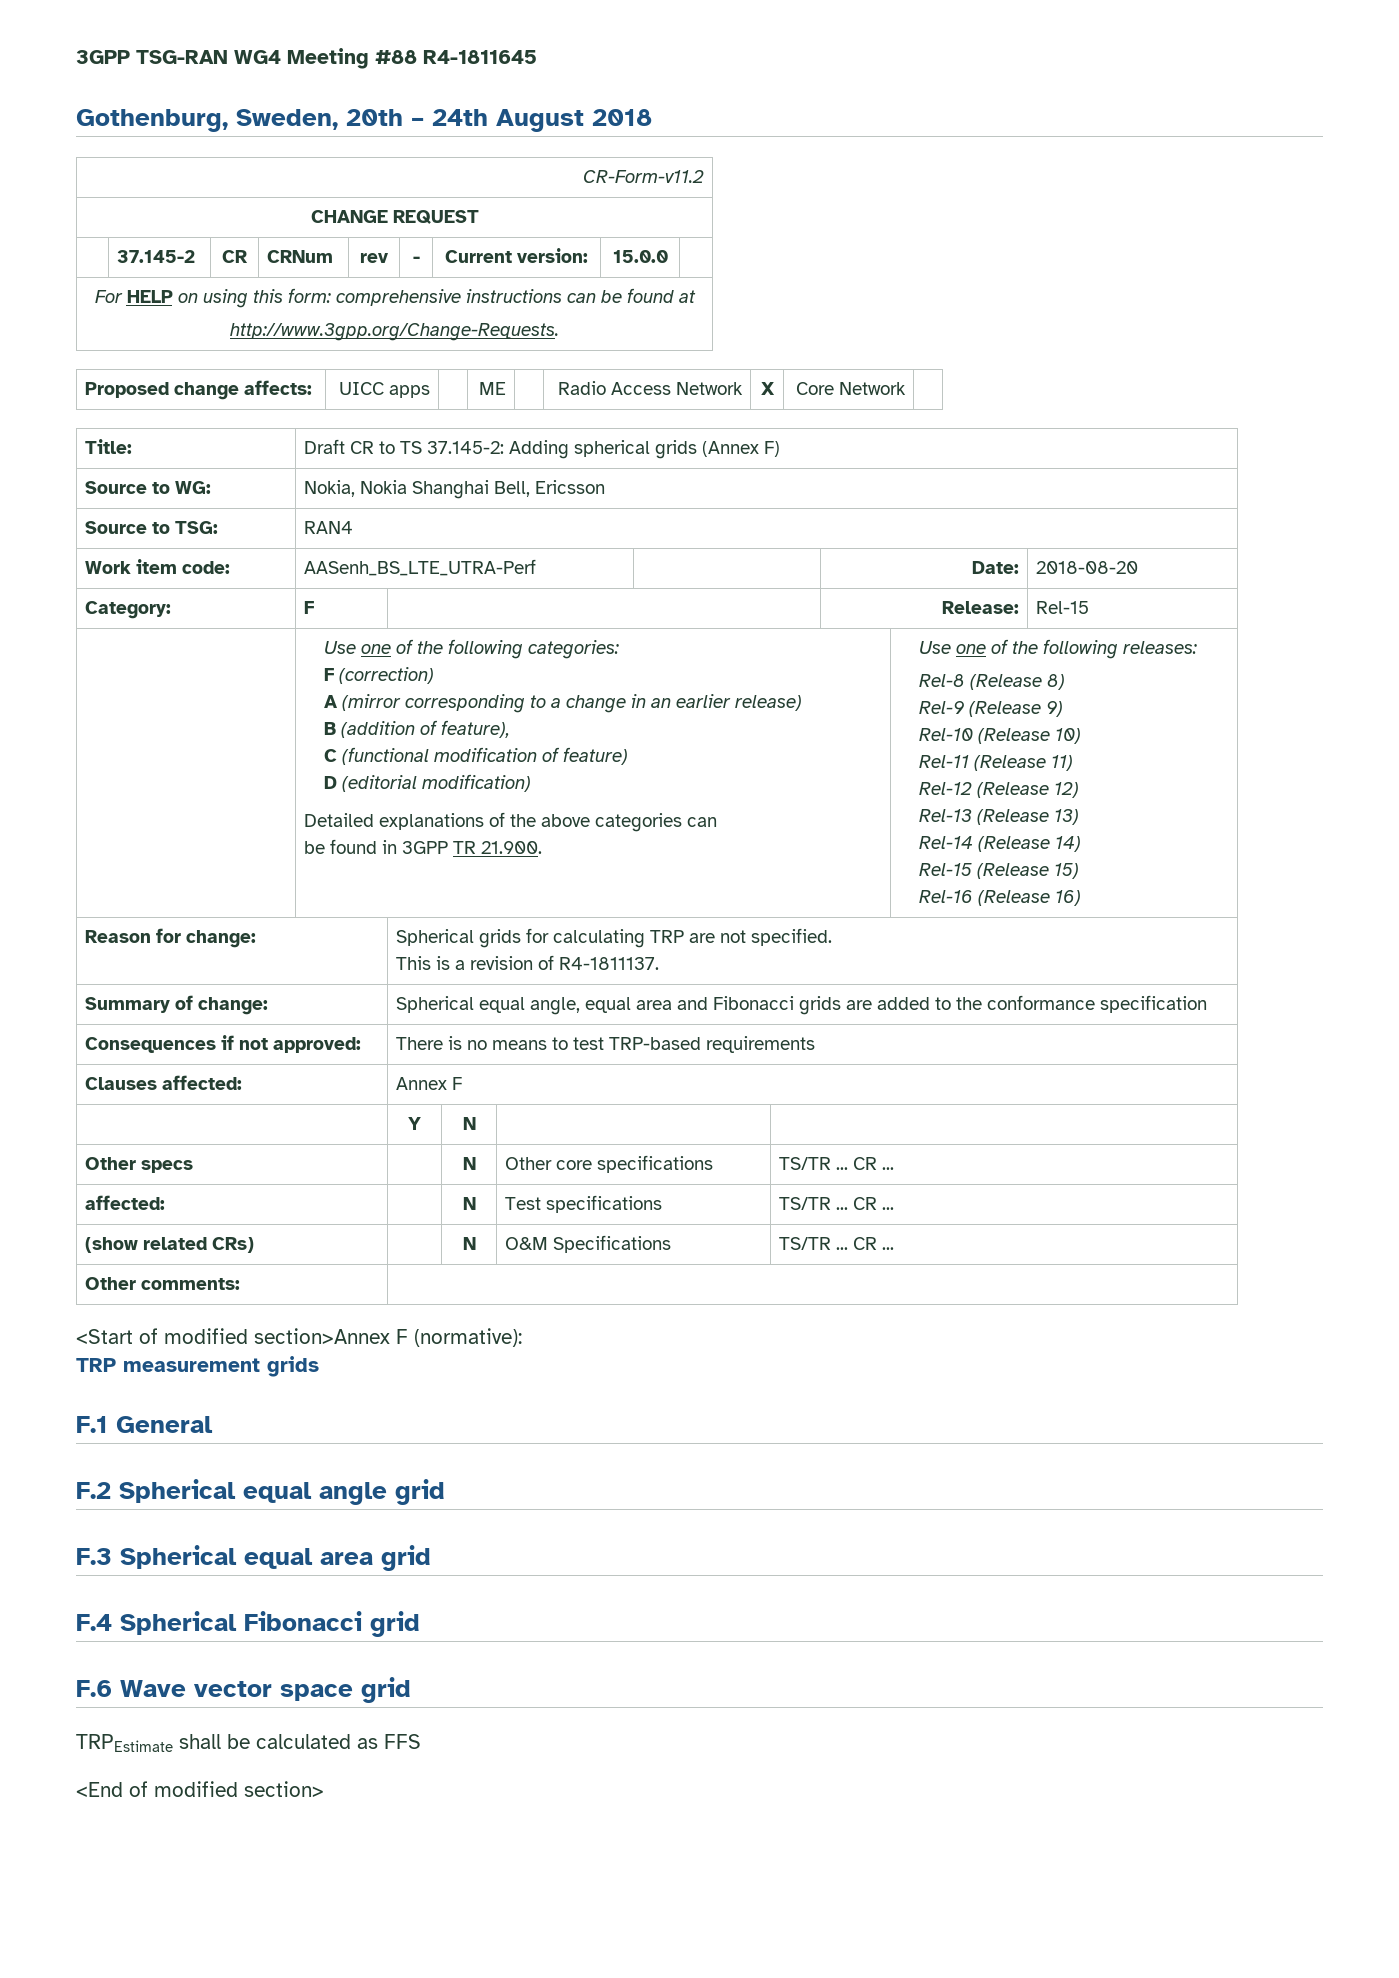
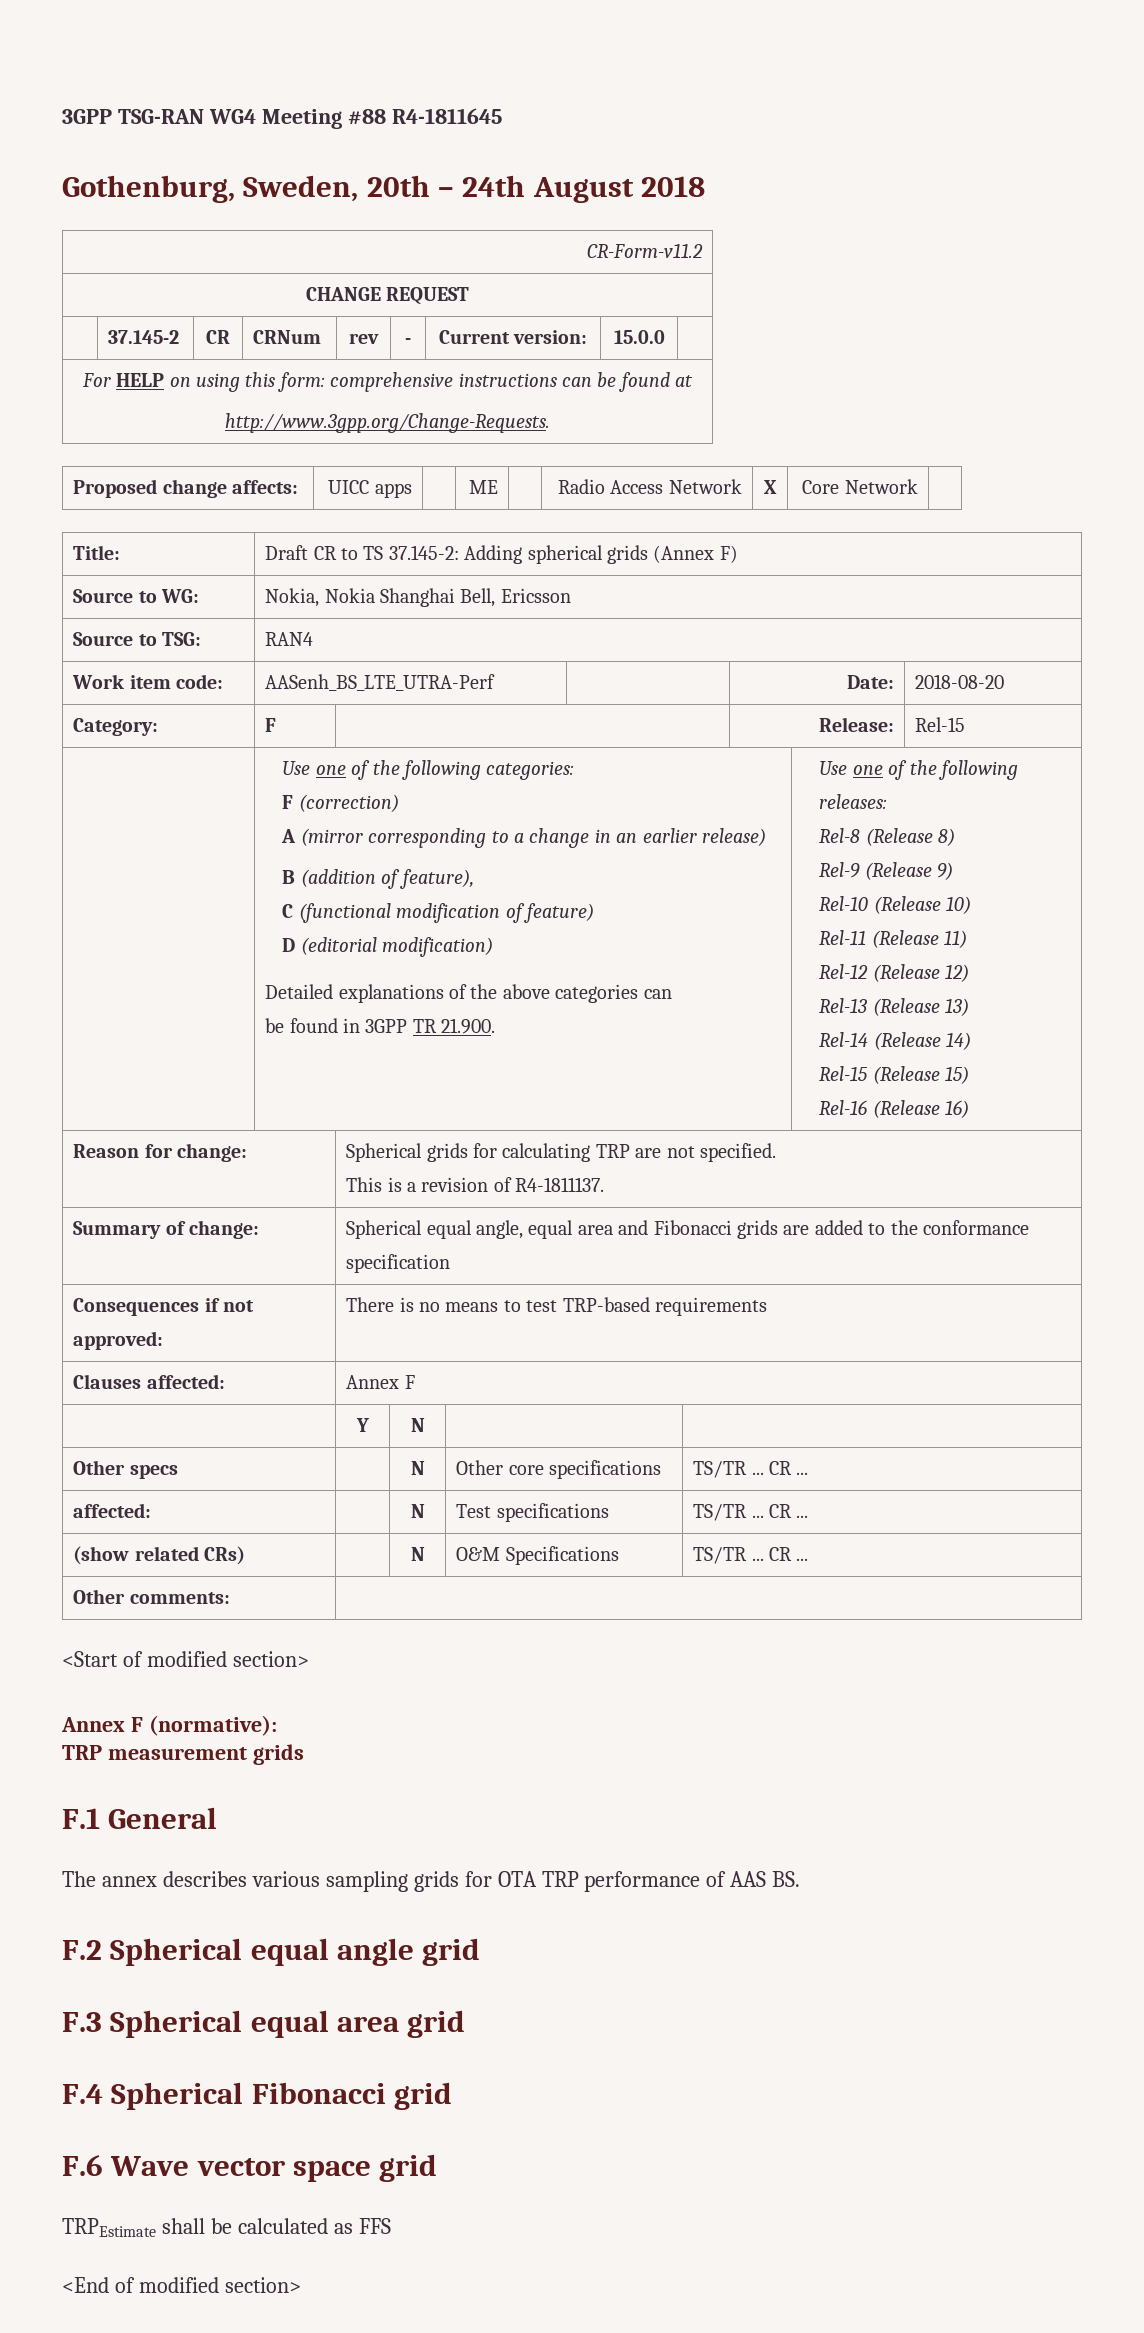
[254,1328,390,1344] section>Annex -> [232,1651,309,1667] [61,1717,125,1732] section> // Annex
(213, 1424) none -> [62,1871,801,1892] // The annex describes various sampling grids for OTA TRP performance of AAS BS.

